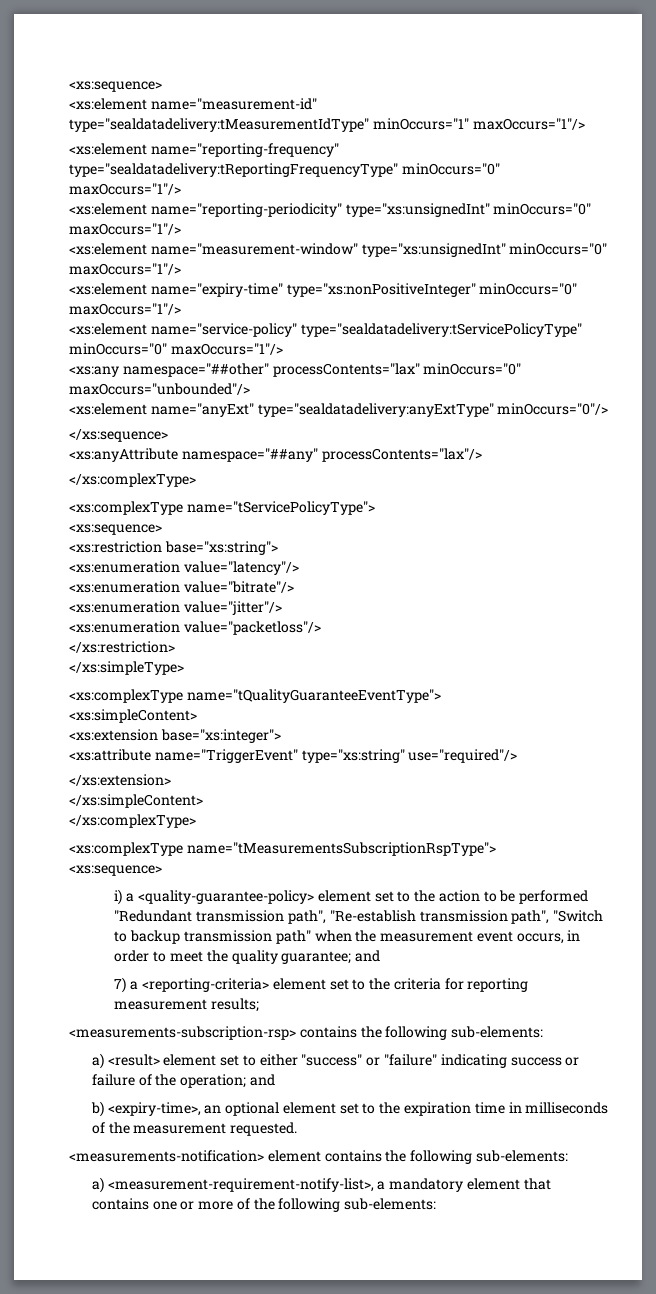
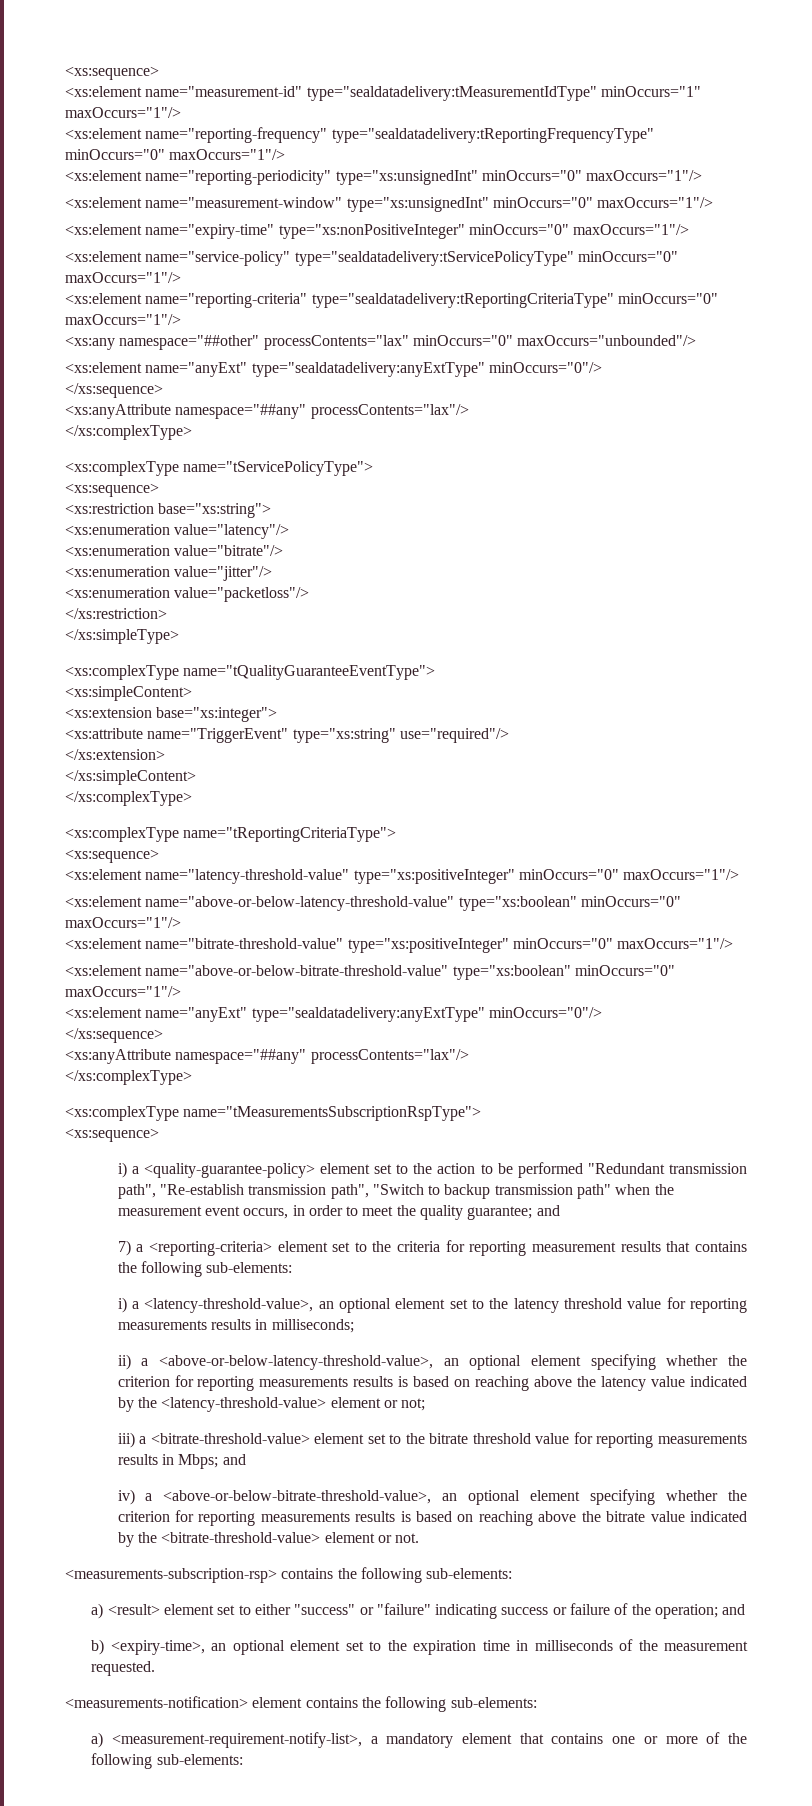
(283, 349) none -> [65,293,718,308] [65,314,181,325] // <xs:element name="reporting-criteria" type="sealdatadelivery:tReportingCriteriaType" minOccurs="0" maxOccurs="1"/>
(196, 821) none -> [65,827,397,842] [65,849,159,863] [65,869,740,884] [65,896,681,911] [65,917,181,928] [65,938,734,953] [65,965,675,980] [65,986,181,997] [65,1007,602,1022] [65,1028,163,1043] [65,1049,469,1064] [65,1070,192,1085] // <xs:complexType name="tReportingCriteriaType"> // <xs:sequence> // <xs:element name="latency-threshold-value" type="xs:positiveInteger" minOccurs="0" maxOccurs="1"/> // <xs:element name="above-or-below-latency-threshold-value" type="xs:boolean" minOccurs="0" maxOccurs="1"/> // <xs:element name="bitrate-threshold-value" type="xs:positiveInteger" minOccurs="0" maxOccurs="1"/> // <xs:element name="above-or-below-bitrate-threshold-value" type="xs:boolean" minOccurs="0" maxOccurs="1"/> // <xs:element name="anyExt" type="sealdatadelivery:anyExtType" minOccurs="0"/> // </xs:sequence> // <xs:anyAttribute namespace="##any" processContents="lax"/> // </xs:complexType>
[211,998,260,1012] results; -> [620,1241,747,1252] [117,1261,293,1277] [117,1297,747,1313] [117,1319,354,1333] [117,1354,747,1370] [117,1375,748,1391] [117,1397,426,1412] [117,1432,747,1448] [117,1454,246,1469] [117,1489,747,1505] [117,1510,747,1526] [117,1532,420,1547] results that contains the following sub-elements: // i) a <latency-threshold-value>, an optional element set to the latency threshold value for reporting measurements results in milliseconds; // ii) a <above-or-below-latency-threshold-value>, an optional element specifying whether the criterion for reporting measurements results is based on reaching above the latency value indicated by the <latency-threshold-value> element or not; // iii) a <bitrate-threshold-value> element set to the bitrate threshold value for reporting measurements results in Mbps; and // iv) a <above-or-below-bitrate-threshold-value>, an optional element specifying whether the criterion for reporting measurements results is based on reaching above the bitrate value indicated by the <bitrate-threshold-value> element or not.

